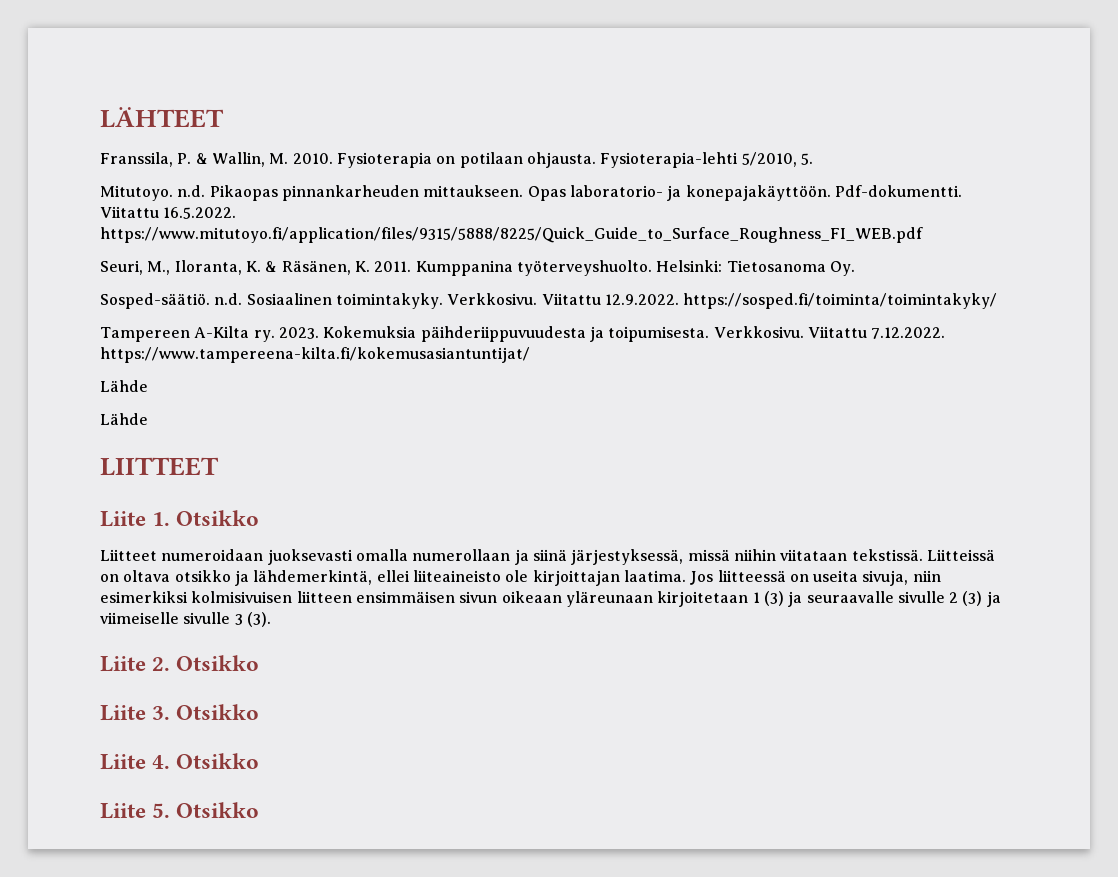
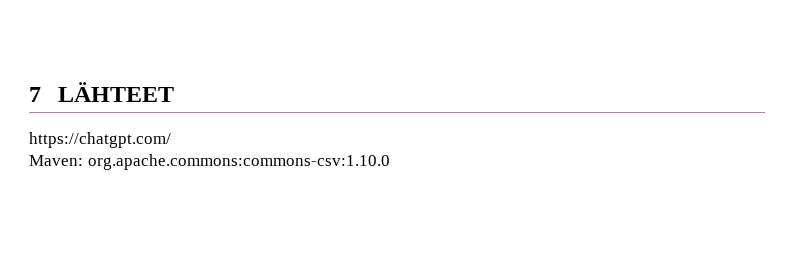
(100, 117) none -> [29,87,41,102] 7
[100,152,813,168] [100,185,962,201] [100,206,237,219] [100,227,923,243] [100,260,855,276] [100,293,998,309] [100,326,946,342] [100,347,530,363] [100,380,148,392] [100,413,148,425] [100,457,219,476] [100,510,260,527] [100,549,995,565] [100,570,941,586] [100,591,1001,607] [100,612,271,627] [100,655,260,672] [100,704,260,721] [100,753,260,770] [100,802,260,819] Franssila, P. & Wallin, M. 2010. Fysioterapia on potilaan ohjausta. Fysioterapia-lehti 5/2010, 5. // Mitutoyo. n.d. Pikaopas pinnankarheuden mittaukseen. Opas laboratorio- ja konepajakäyttöön. Pdf-dokumentti. Viitattu 16.5.2022. https://www.mitutoyo.fi/application/files/9315/5888/8225/Quick_Guide_to_Surface_Roughness_FI_WEB.pdf // Seuri, M., Iloranta, K. & Räsänen, K. 2011. Kumppanina työterveyshuolto. Helsinki: Tietosanoma Oy. // Sosped-säätiö. n.d. Sosiaalinen toimintakyky. Verkkosivu. Viitattu 12.9.2022. https://sosped.fi/toiminta/toimintakyky/ // Tampereen A-Kilta ry. 2023. Kokemuksia päihderiippuvuudesta ja toipumisesta. Verkkosivu. Viitattu 7.12.2022. https://www.tampereena-kilta.fi/kokemusasiantuntijat/ // Lähde // Lähde // LIITTEET // Liite 1. Otsikko // Liitteet numeroidaan juoksevasti omalla numerollaan ja siinä järjestyksessä, missä niihin viitataan tekstissä. Liitteissä on oltava otsikko ja lähdemerkintä, ellei liiteaineisto ole kirjoittajan laatima. Jos liitteessä on useita sivuja, niin esimerkiksi kolmisivuisen liitteen ensimmäisen sivun oikeaan yläreunaan kirjoitetaan 1 (3) ja seuraavalle sivulle 2 (3) ja viimeiselle sivulle 3 (3). // Liite 2. Otsikko // Liite 3. Otsikko // Liite 4. Otsikko // Liite 5. Otsikko -> [29,132,171,148] [29,154,390,170] https://chatgpt.com/ // Maven: org.apache.commons:commons-csv:1.10.0

